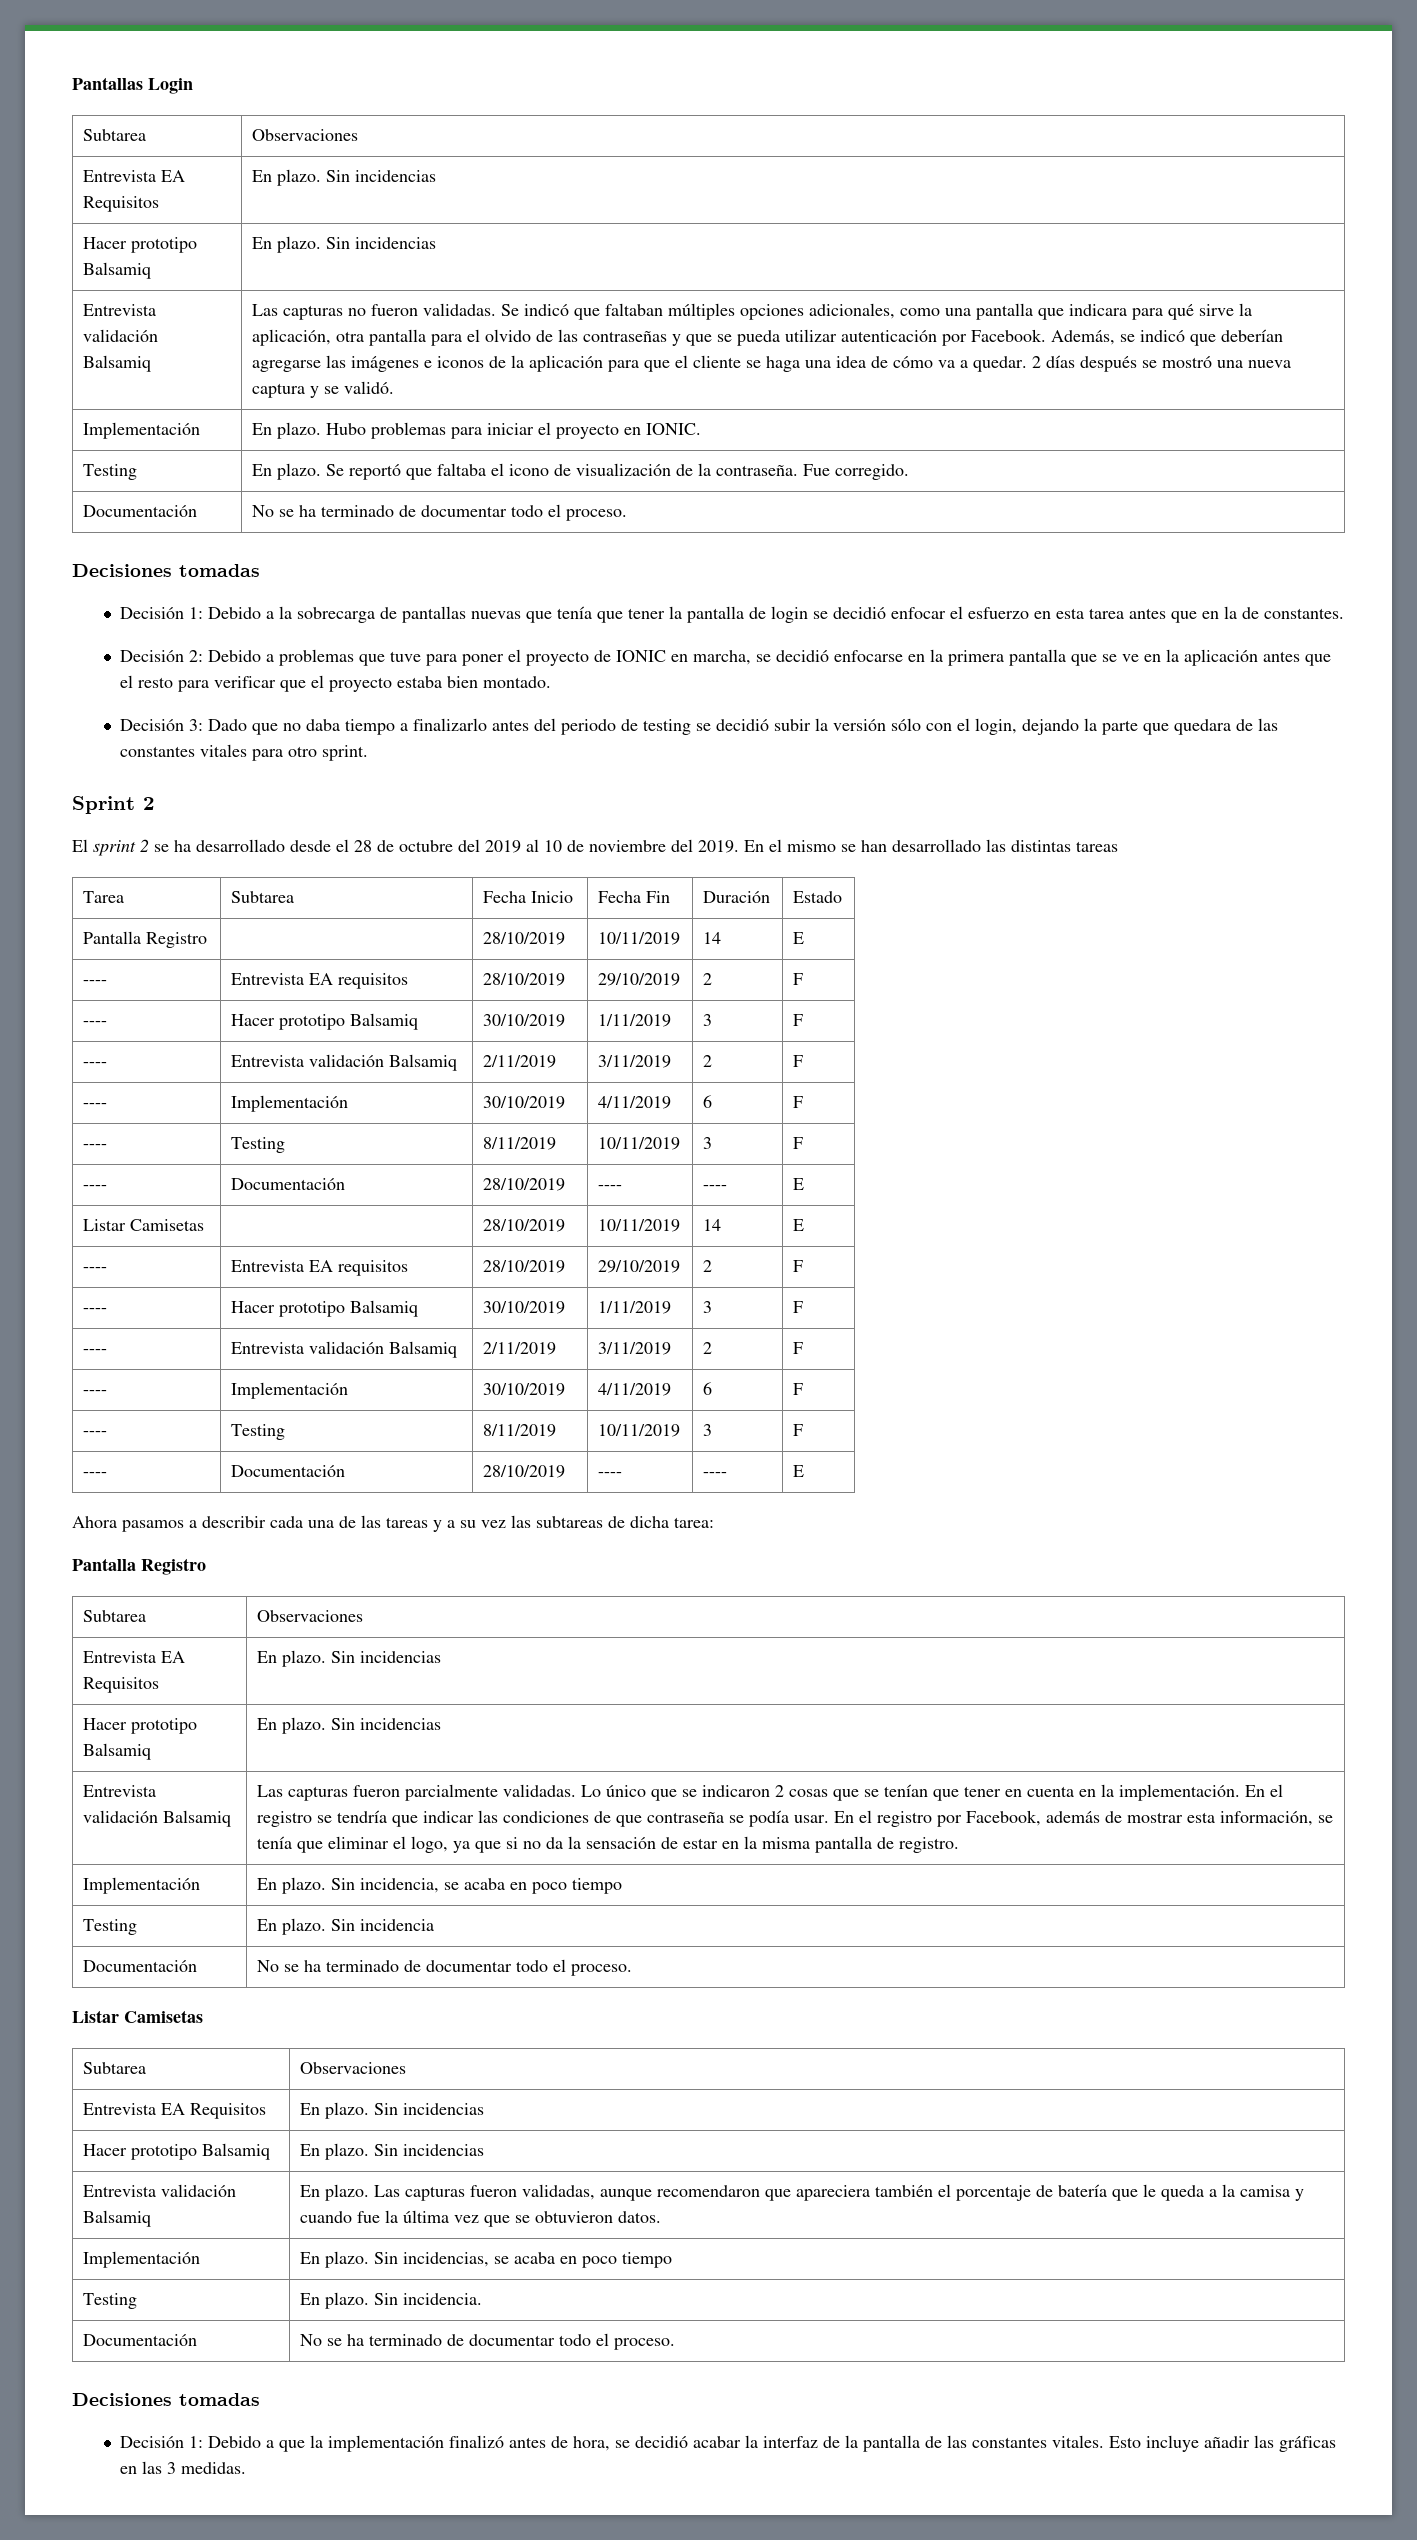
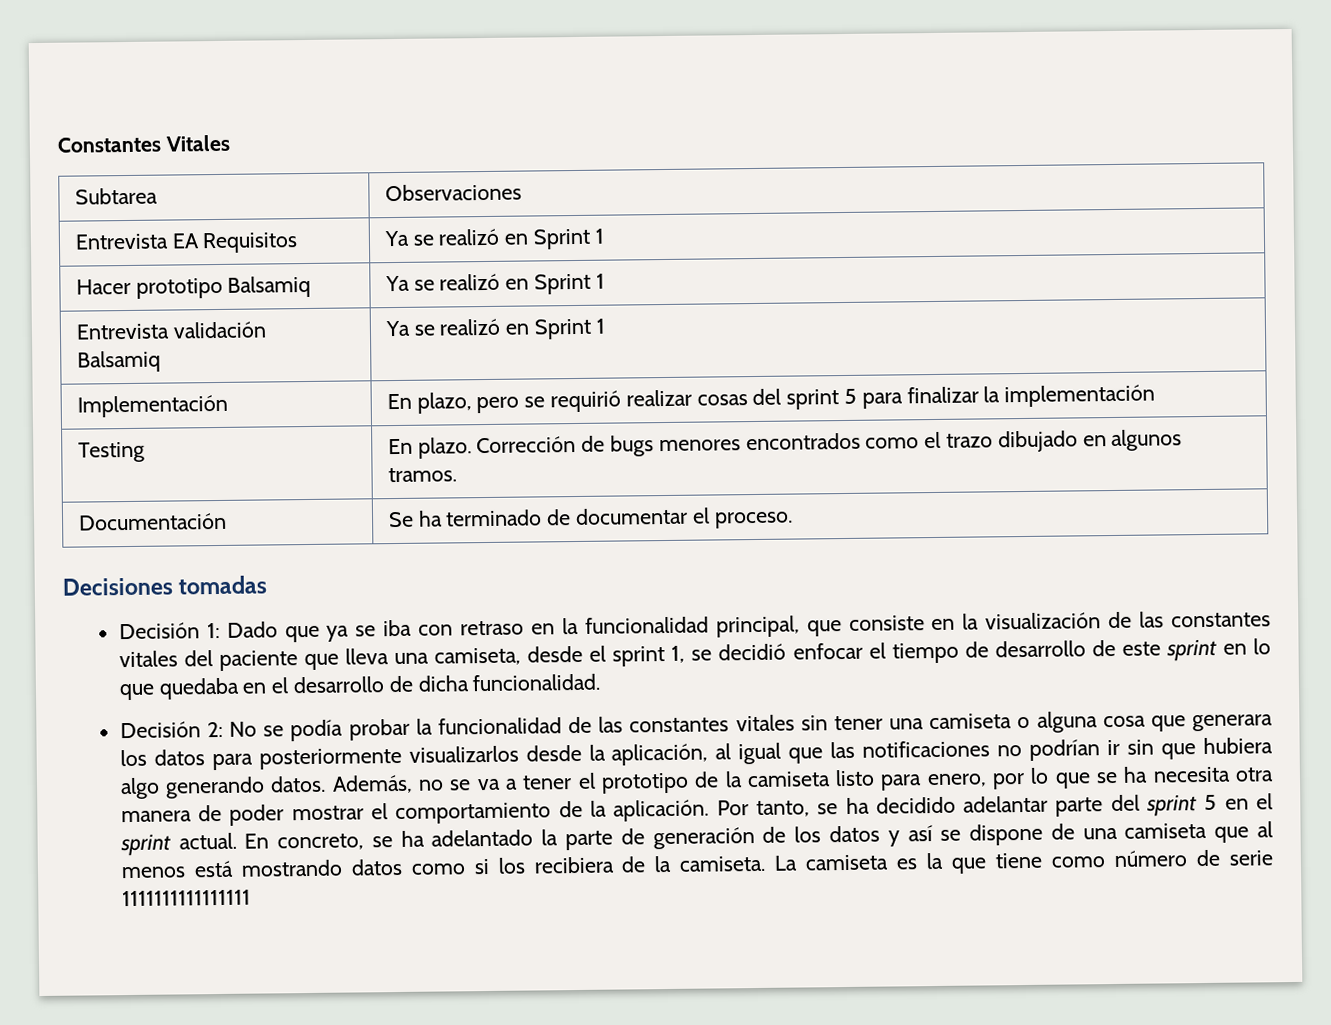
[72,77,193,94] [83,129,147,141] [252,129,359,141] [83,170,186,182] [83,196,160,212] [252,169,437,186] [83,237,198,253] [83,262,152,279] [252,236,437,253] [83,304,157,316] [83,329,159,342] [83,355,152,372] [252,303,1253,320] [252,329,1284,346] [252,355,1292,372] [252,381,395,398] [83,422,201,439] [252,422,702,439] [83,464,138,480] [252,463,910,480] [83,505,198,517] [252,504,628,521] [72,564,260,577] [120,606,1345,623] [120,649,1332,666] [120,675,552,692] [120,718,1279,735] [120,744,369,761] [72,796,155,814] [72,839,1118,856] [83,891,125,903] [231,891,295,903] [483,891,574,903] [598,891,671,903] [703,891,771,903] [793,891,843,903] [83,931,208,948] [483,932,566,945] [598,932,681,945] [703,932,722,944] [793,932,805,944] [83,980,108,985] [231,973,409,989] [483,973,566,986] [598,973,681,986] [703,973,713,985] [793,973,804,985] [83,1021,108,1026] [231,1013,419,1030] [483,1014,566,1027] [598,1014,672,1027] [703,1014,713,1026] [793,1014,804,1026] [83,1062,108,1067] [231,1054,458,1071] [483,1055,557,1068] [598,1055,672,1068] [703,1055,713,1067] [793,1055,804,1067] [83,1103,108,1108] [231,1095,349,1112] [483,1096,566,1109] [598,1096,672,1109] [703,1095,713,1108] [793,1096,804,1108] [83,1144,108,1149] [231,1137,286,1153] [483,1137,557,1150] [598,1137,681,1150] [703,1137,713,1149] [793,1137,804,1149] [83,1185,108,1190] [231,1178,346,1190] [483,1178,566,1191] [598,1185,623,1190] [703,1185,728,1190] [793,1178,805,1190] [83,1219,205,1231] [483,1219,566,1232] [598,1219,681,1232] [703,1219,722,1231] [793,1219,805,1231] [83,1267,108,1272] [231,1260,409,1276] [483,1260,566,1273] [598,1260,681,1273] [703,1260,713,1272] [793,1260,804,1272] [83,1308,108,1313] [231,1300,419,1317] [483,1301,566,1314] [598,1301,672,1314] [703,1301,713,1313] [793,1301,804,1313] [83,1349,108,1354] [231,1341,458,1358] [483,1342,557,1355] [598,1342,672,1355] [703,1342,713,1354] [793,1342,804,1354] [83,1390,108,1395] [231,1382,349,1399] [483,1383,566,1396] [598,1383,672,1396] [703,1382,713,1395] [793,1383,804,1395] [83,1431,108,1436] [231,1424,286,1440] [483,1424,557,1437] [598,1424,681,1437] [703,1424,713,1436] [793,1424,804,1436] [83,1472,108,1477] [231,1465,346,1477] [483,1465,566,1478] [598,1472,623,1477] [703,1472,728,1477] [793,1465,805,1477] [72,1515,714,1532] [72,1558,206,1575] [83,1610,147,1622] [257,1610,364,1622] [83,1651,186,1663] [83,1677,160,1693] [257,1650,442,1667] [83,1718,198,1734] [83,1743,152,1760] [257,1717,442,1734] [83,1785,157,1797] [83,1810,232,1827] [257,1784,1284,1801] [257,1810,1334,1827] [257,1836,960,1853] [83,1877,201,1894] [257,1877,623,1894] [83,1919,138,1935] [257,1918,435,1935] [83,1960,198,1972] [257,1959,633,1976] [72,2010,203,2023] [83,2062,147,2074] [300,2062,407,2074] [83,2103,267,2119] [300,2102,485,2119] [83,2143,271,2160] [300,2143,485,2160] [83,2184,237,2197] [83,2210,152,2227] [300,2184,1305,2201] [300,2210,662,2227] [83,2251,201,2268] [300,2251,673,2268] [83,2293,138,2309] [300,2292,483,2309] [83,2334,198,2346] [300,2333,676,2350] [72,2393,260,2406] [120,2435,1337,2452] [120,2461,247,2474] Pantallas Login // Subtarea | Observaciones // Entrevista EA Requisitos | En plazo. Sin incidencias // Hacer prototipo Balsamiq | En plazo. Sin incidencias // Entrevista validación Balsamiq | Las capturas no fueron validadas. Se indicó que faltaban múltiples opciones adicionales, como una pantalla que indicara para qué sirve la aplicación, otra pantalla para el olvido de las contraseñas y que se pueda utilizar autenticación por Facebook. Además, se indicó que deberían agregarse las imágenes e iconos de la aplicación para que el cliente se haga una idea de cómo va a quedar. 2 días después se mostró una nueva captura y se validó. // Implementación | En plazo. Hubo problemas para iniciar el proyecto en IONIC. // Testing | En plazo. Se reportó que faltaba el icono de visualización de la contraseña. Fue corregido. // Documentación | No se ha terminado de documentar todo el proceso. // Decisiones tomadas // Decisión 1: Debido a la sobrecarga de pantallas nuevas que tenía que tener la pantalla de login se decidió enfocar el esfuerzo en esta tarea antes que en la de constantes. // Decisión 2: Debido a problemas que tuve para poner el proyecto de IONIC en marcha, se decidió enfocarse en la primera pantalla que se ve en la aplicación antes que el resto para verificar que el proyecto estaba bien montado. // Decisión 3: Dado que no daba tiempo a finalizarlo antes del periodo de testing se decidió subir la versión sólo con el login, dejando la parte que quedara de las constantes vitales para otro sprint. // Sprint 2 // El sprint 2 se ha desarrollado desde el 28 de octubre del 2019 al 10 de noviembre del 2019. En el mismo se han desarrollado las distintas tareas // Tarea | Subtarea | Fecha Inicio | Fecha Fin | Duración | Estado // Pantalla Registro | | 28/10/2019 | 10/11/2019 | 14 | E // ---- | Entrevista EA requisitos | 28/10/2019 | 29/10/2019 | 2 | F // ---- | Hacer prototipo Balsamiq | 30/10/2019 | 1/11/2019 | 3 | F // ---- | Entrevista validación Balsamiq | 2/11/2019 | 3/11/2019 | 2 | F // ---- | Implementación | 30/10/2019 | 4/11/2019 | 6 | F // ---- | Testing | 8/11/2019 | 10/11/2019 | 3 | F // ---- | Documentación | 28/10/2019 | ---- | ---- | E // Listar Camisetas | | 28/10/2019 | 10/11/2019 | 14 | E // ---- | Entrevista EA requisitos | 28/10/2019 | 29/10/2019 | 2 | F // ---- | Hacer prototipo Balsamiq | 30/10/2019 | 1/11/2019 | 3 | F // ---- | Entrevista validación Balsamiq | 2/11/2019 | 3/11/2019 | 2 | F // ---- | Implementación | 30/10/2019 | 4/11/2019 | 6 | F // ---- | Testing | 8/11/2019 | 10/11/2019 | 3 | F // ---- | Documentación | 28/10/2019 | ---- | ---- | E // Ahora pasamos a describir cada una de las tareas y a su vez las subtareas de dicha tarea: // Pantalla Registro // Subtarea | Observaciones // Entrevista EA Requisitos | En plazo. Sin incidencias // Hacer prototipo Balsamiq | En plazo. Sin incidencias // Entrevista validación Balsamiq | Las capturas fueron parcialmente validadas. Lo único que se indicaron 2 cosas que se tenían que tener en cuenta en la implementación. En el registro se tendría que indicar las condiciones de que contraseña se podía usar. En el registro por Facebook, además de mostrar esta información, se tenía que eliminar el logo, ya que si no da la sensación de estar en la misma pantalla de registro. // Implementación | En plazo. Sin incidencia, se acaba en poco tiempo // Testing | En plazo. Sin incidencia // Documentación | No se ha terminado de documentar todo el proceso. // Listar Camisetas // Subtarea | Observaciones // Entrevista EA Requisitos | En plazo. Sin incidencias // Hacer prototipo Balsamiq | En plazo. Sin incidencias // Entrevista validación Balsamiq | En plazo. Las capturas fueron validadas, aunque recomendaron que apareciera también el porcentaje de batería que le queda a la camisa y cuando fue la última vez que se obtuvieron datos. // Implementación | En plazo. Sin incidencias, se acaba en poco tiempo // Testing | En plazo. Sin incidencia. // Documentación | No se ha terminado de documentar todo el proceso. // Decisiones tomadas // Decisión 1: Debido a que la implementación finalizó antes de hora, se decidió acabar la interfaz de la pantalla de las constantes vitales. Esto incluye añadir las gráficas en las 3 medidas. -> [57,134,230,153] [74,187,158,205] [384,183,522,202] [74,232,299,254] [383,228,604,250] [75,275,312,299] [384,273,605,295] [75,321,267,340] [76,350,161,373] [384,318,605,340] [76,394,228,418] [386,384,1156,414] [77,441,145,463] [387,429,1183,459] [387,467,457,483] [77,512,227,531] [387,507,793,529] [62,575,268,596] [118,611,1271,643] [118,638,1271,672] [118,673,601,701] [119,711,1273,742] [119,737,1273,771] [119,766,1275,800] [120,793,1273,826] [119,821,1273,857] [120,849,1273,879] [121,889,251,907] Constantes Vitales // Subtarea | Observaciones // Entrevista EA Requisitos | Ya se realizó en Sprint 1 // Hacer prototipo Balsamiq | Ya se realizó en Sprint 1 // Entrevista validación Balsamiq | Ya se realizó en Sprint 1 // Implementación | En plazo, pero se requirió realizar cosas del sprint 5 para finalizar la implementación // Testing | En plazo. Corrección de bugs menores encontrados como el trazo dibujado en algunos tramos. // Documentación | Se ha terminado de documentar el proceso. // Decisiones tomadas // Decisión 1: Dado que ya se iba con retraso en la funcionalidad principal, que consiste en la visualización de las constantes vitales del paciente que lleva una camiseta, desde el sprint 1, se decidió enfocar el tiempo de desarrollo de este sprint en lo que quedaba en el desarrollo de dicha funcionalidad. // Decisión 2: No se podía probar la funcionalidad de las constantes vitales sin tener una camiseta o alguna cosa que generara los datos para posteriormente visualizarlos desde la aplicación, al igual que las notificaciones no podrían ir sin que hubiera algo generando datos. Además, no se va a tener el prototipo de la camiseta listo para enero, por lo que se ha necesita otra manera de poder mostrar el comportamiento de la aplicación. Por tanto, se ha decidido adelantar parte del sprint 5 en el sprint actual. En concreto, se ha adelantado la parte de generación de los datos y así se dispone de una camiseta que al menos está mostrando datos como si los recibiera de la camiseta. La camiseta es la que tiene como número de serie 1111111111111111

